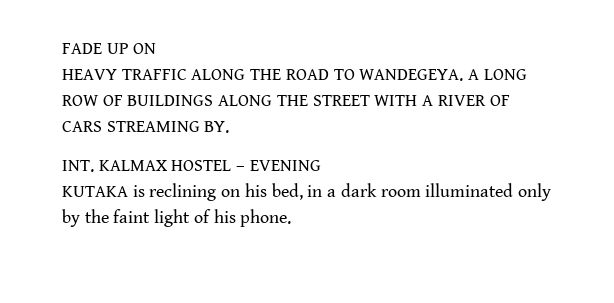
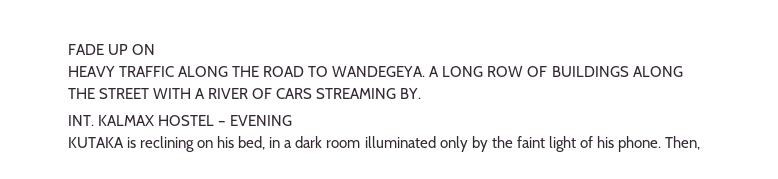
(292, 218) none -> [664,136,700,150] Then,

